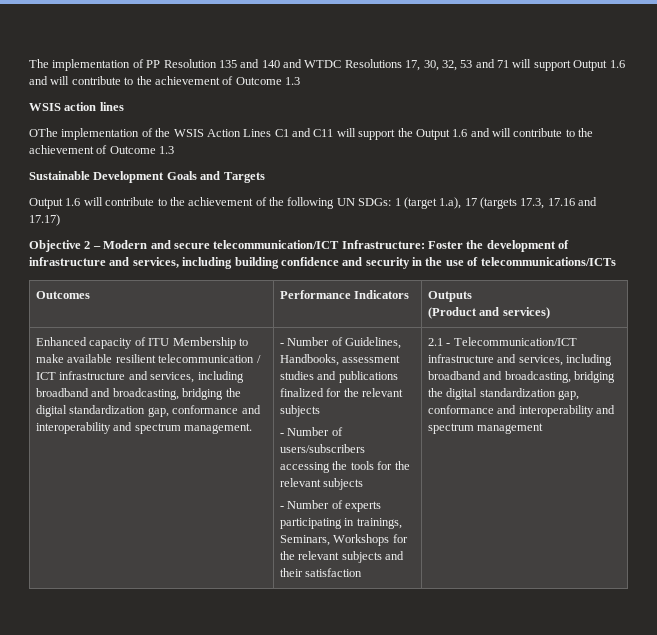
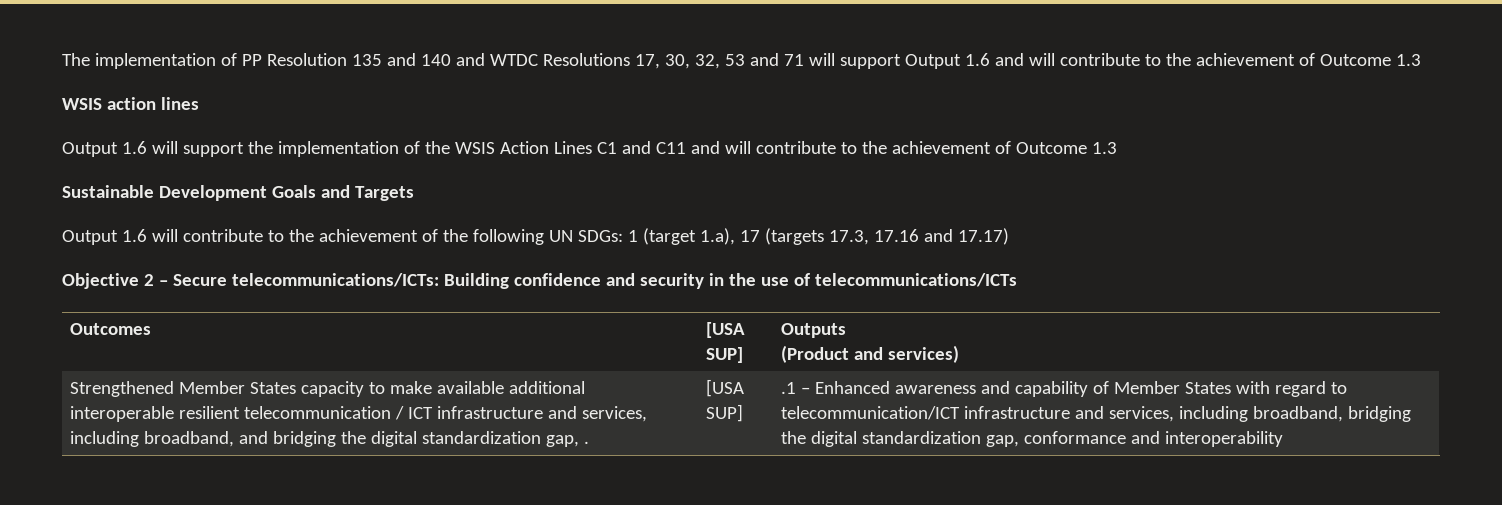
[29,128,58,137] OThe -> [62,141,273,157] Output 1.6 will support the
[336,128,468,140] will support the Output 1.6 -> (686, 148) none
[103,240,570,252] [29,257,279,269] Modern and secure telecommunication/ICT Infrastructure: Foster the development of infrastructure and services, including building -> [172,273,509,289] Secure telecommunications/ICTs: Building
[280,290,410,299] Performance Indicators -> [706,322,746,338] [706,347,744,363] [USA SUP]
[36,337,236,349] Enhanced capacity of ITU Membership -> [70,381,365,397] Strengthened Member States capacity
(113, 358) none -> [509,381,586,394] [70,406,175,422] additional interoperable
[36,388,241,400] [36,405,261,417] [36,422,253,434] [280,337,402,349] [280,354,401,366] [280,371,398,383] [280,388,404,397] [280,405,321,417] [280,427,343,436] [280,444,366,453] [280,461,410,473] [280,478,364,490] [280,500,382,512] [280,518,402,529] [280,534,408,546] [280,551,405,563] [280,568,363,577] [428,337,577,346] [428,354,613,366] [428,371,616,383] [428,388,580,400] [428,405,616,417] [428,423,544,434] broadband and broadcasting, bridging the digital standardization gap, conformance and interoperability and spectrum management. | - Number of Guidelines, Handbooks, assessment studies and publications finalized for the relevant subjects // - Number of users/subscribers accessing the tools for the relevant subjects // - Number of experts participating in trainings, Seminars, Workshops for the relevant subjects and their satisfaction | 2.1 - Telecommunication/ICT infrastructure and services, including broadband and broadcasting, bridging the digital standardization gap, conformance and interoperability and spectrum management -> [144,431,590,447] [706,379,745,397] [706,404,744,422] [781,381,1348,397] [781,406,1412,422] [781,431,1284,447] broadband, and bridging the digital standardization gap, . | [USA SUP] | .1 – Enhanced awareness and capability of Member States with regard to telecommunication/ICT infrastructure and services, including broadband, bridging the digital standardization gap, conformance and interoperability

